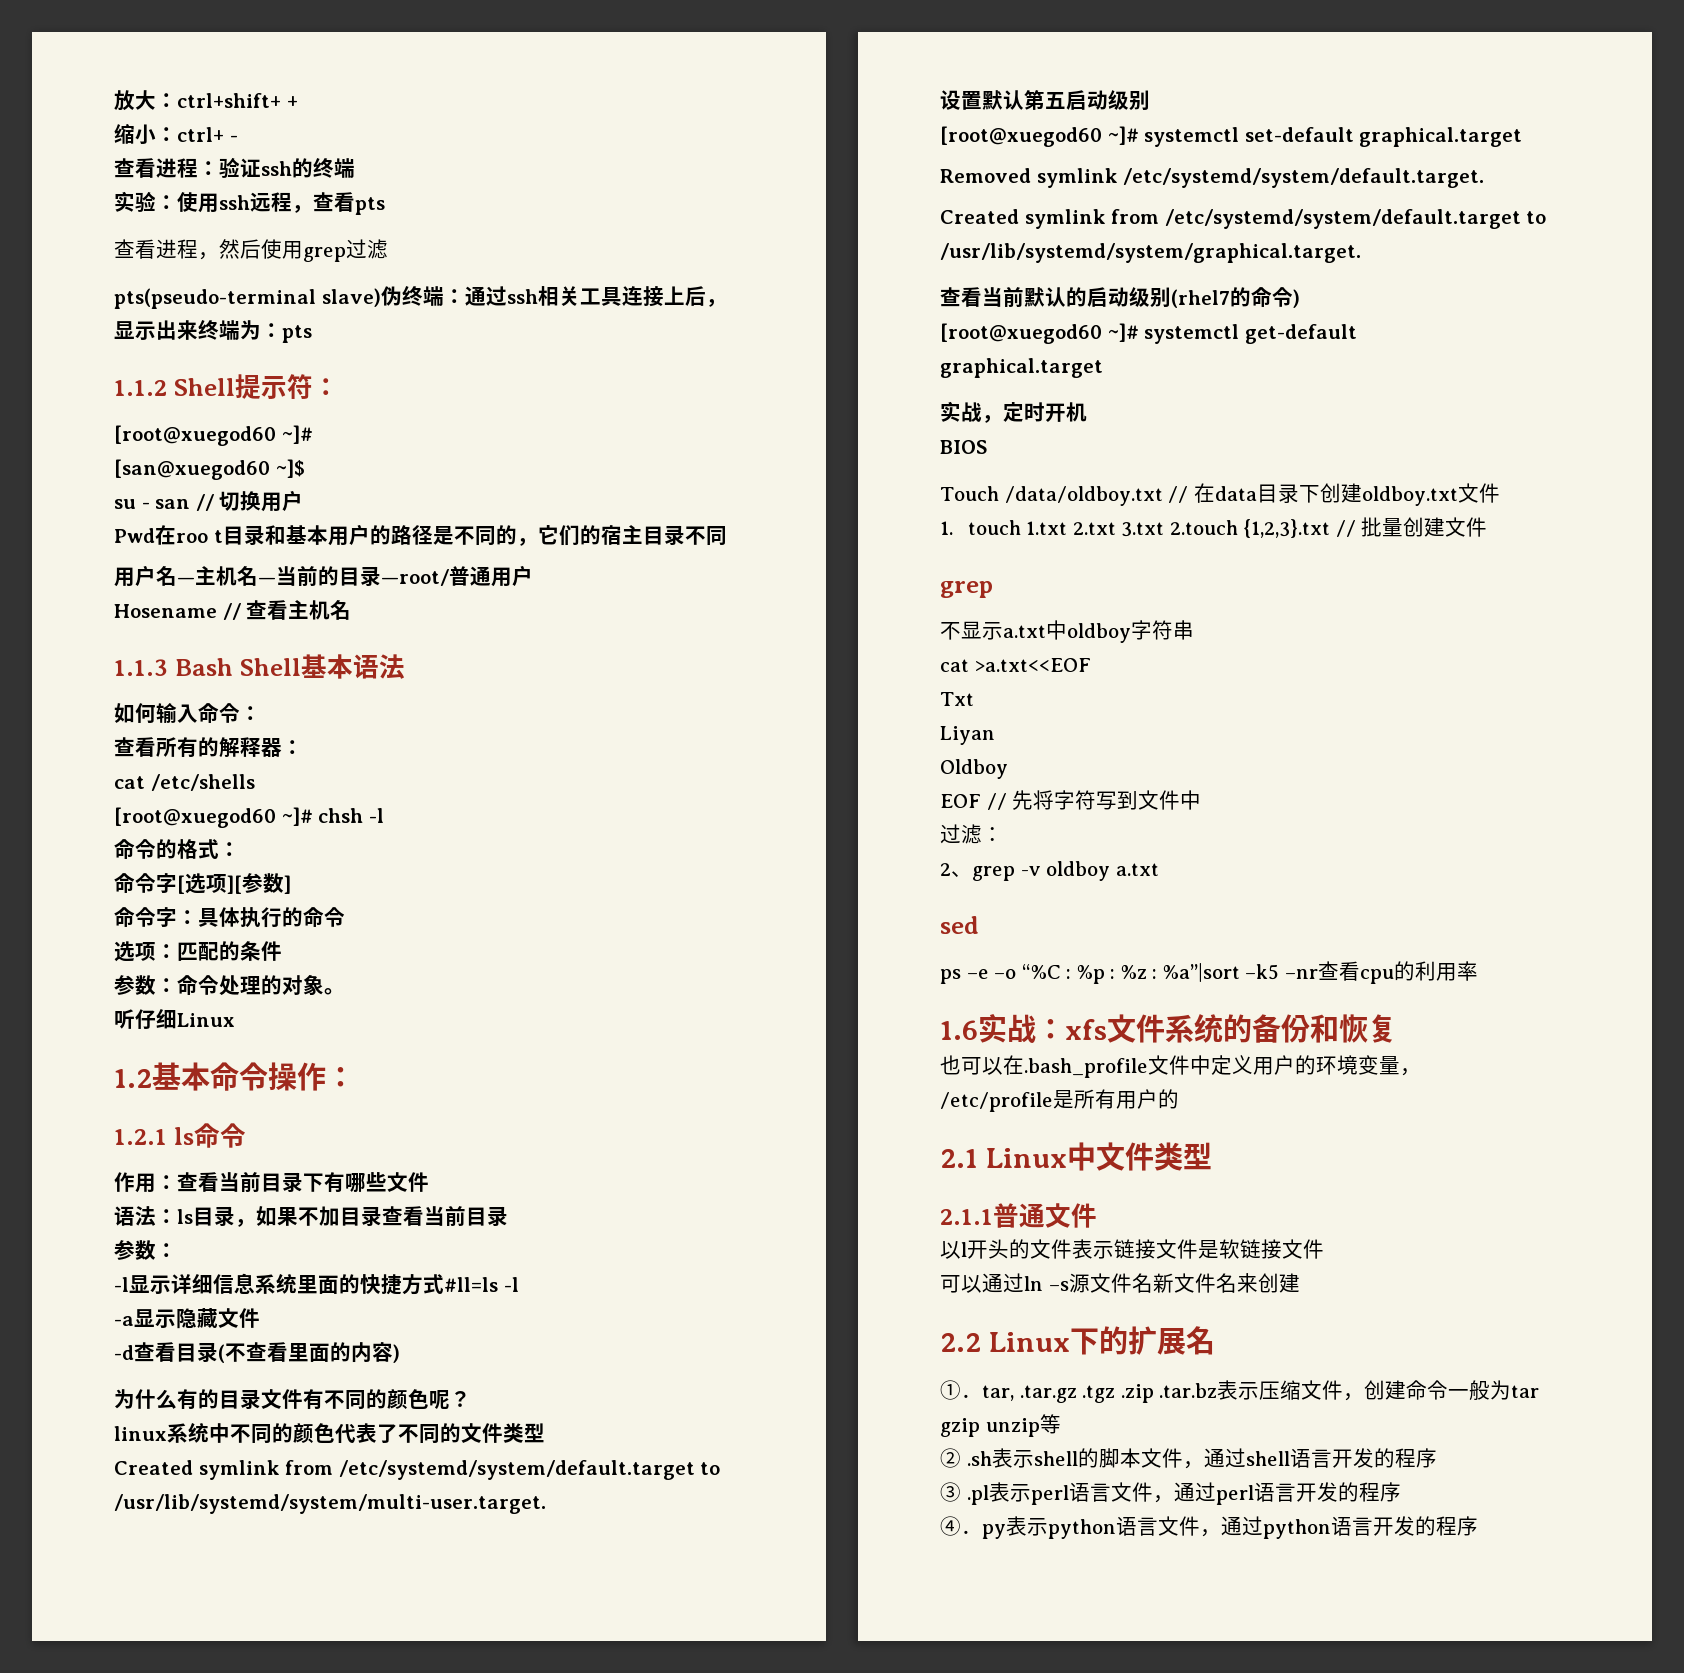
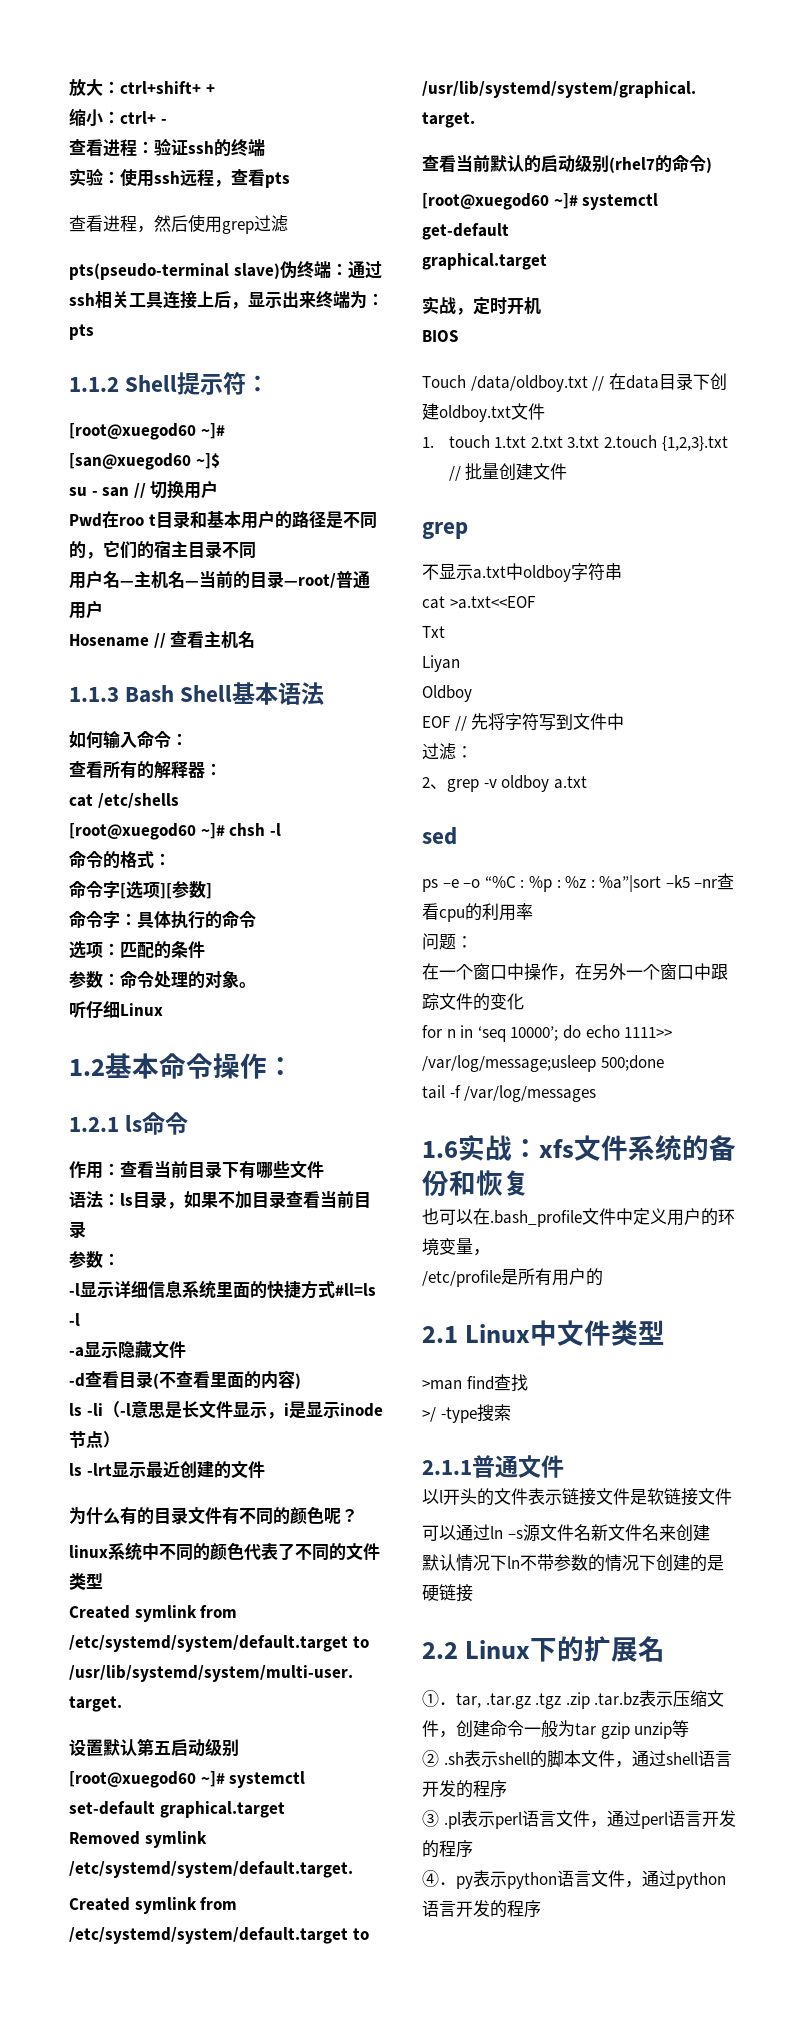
(400, 1353) none -> [69,1401,383,1419] [69,1431,120,1448] [69,1461,265,1479] // ls -li（-l意思是长文件显示，i是显示inode节点） // ls -lrt显示最近创建的文件
(1478, 971) none -> [422,933,473,950] [422,963,728,981] [422,993,524,1011] [422,1025,673,1042] [422,1055,664,1072] [422,1085,597,1102] // 问题： // 在一个窗口中操作，在另外一个窗口中跟踪文件的变化 // for n in ‘seq 10000’; do echo 1111>> /var/log/message;usleep 500;done // tail -f /var/log/messages
(1212, 1156) none -> [422,1374,528,1391] [422,1404,511,1423] // >man find查找 // >/ -type搜索
(1300, 1283) none -> [422,1554,724,1572] [422,1584,473,1602] // 默认情况下ln不带参数的情况下创建的是硬链接

